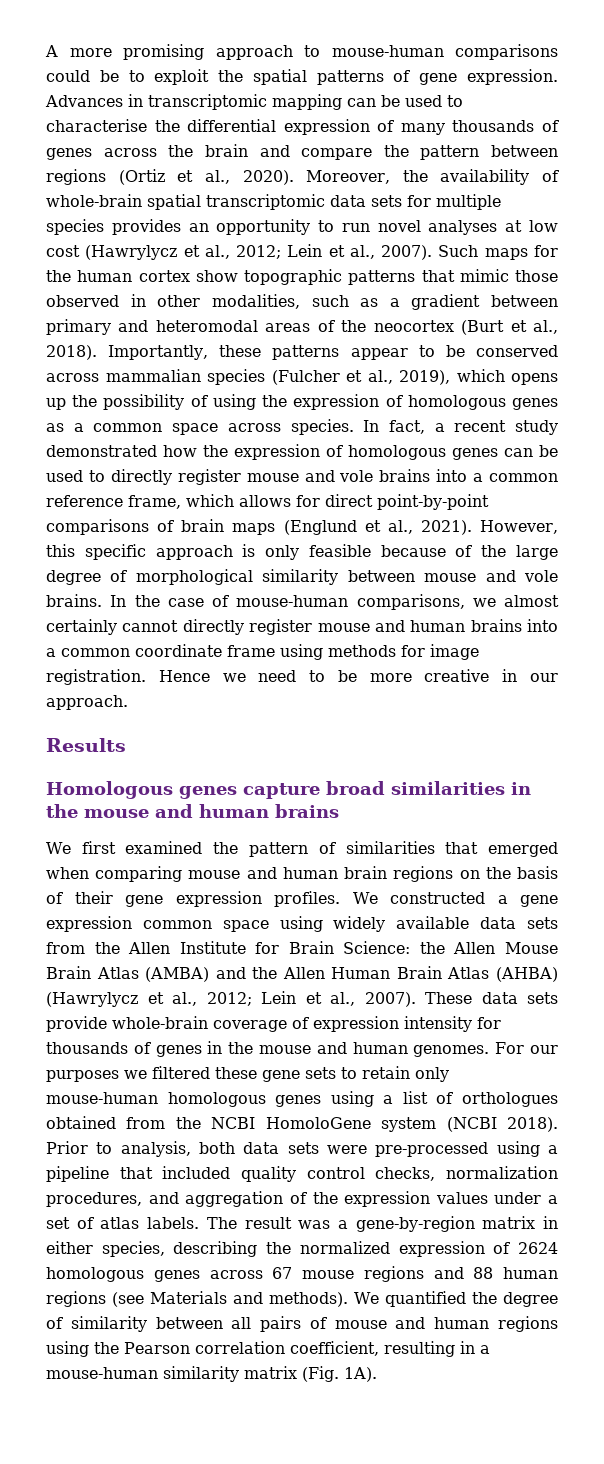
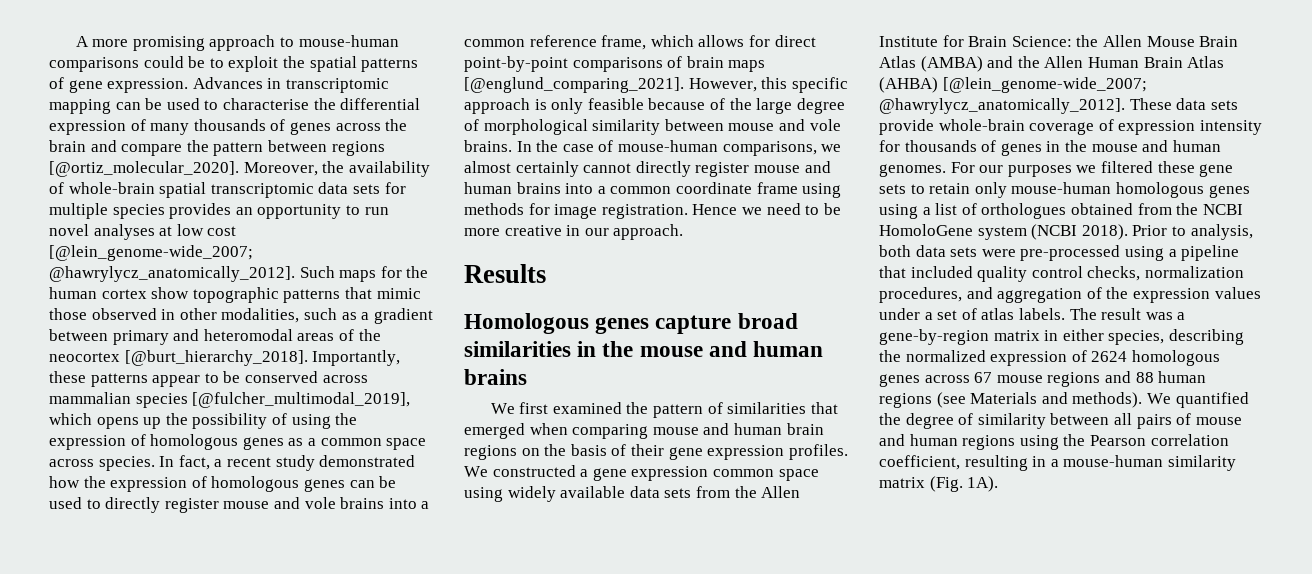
[118,169,294,185] (Ortiz et al., 2020). -> [49,161,239,177] [@ortiz_molecular_2020].
[85,244,433,260] (Hawrylycz et al., 2012; Lein et al., 2007). -> [49,245,253,261] [49,266,295,282] [@lein_genome-wide_2007; @hawrylycz_anatomically_2012].
[461,320,559,335] [46,345,97,360] (Burt et al., 2018). -> [124,350,308,366] [@burt_hierarchy_2018].
[271,370,450,385] (Fulcher et al., 2019), -> [192,392,411,408] [@fulcher_multimodal_2019],
[283,520,472,535] (Englund et al., 2021). -> [464,77,684,93] [@englund_comparing_2021].
[46,991,416,1007] (Hawrylycz et al., 2012; Lein et al., 2007). -> [942,77,1147,93] [879,98,1125,114] [@lein_genome-wide_2007; @hawrylycz_anatomically_2012].

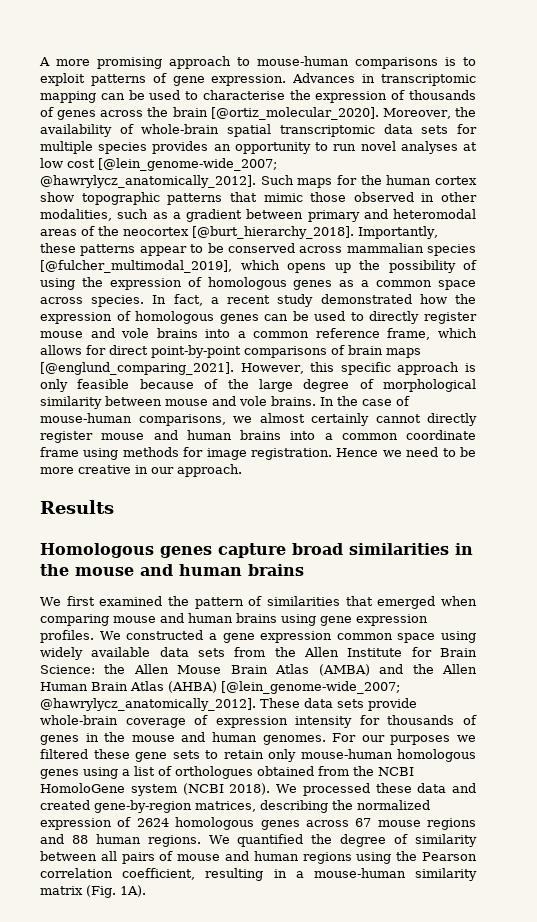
[143,56,357,72] could be to exploit the spatial -> [445,57,476,66] [40,73,85,86] is to exploit
[340,98,421,110] [49,119,190,135] differential expression of many -> [315,90,406,103] expression of
[90,140,385,156] and compare the pattern between regions -> (208, 112) none
[786,423,824,435] [464,444,664,460] brain regions on the basis of their -> [236,613,316,626] brains using
[1132,224,1253,240] [879,245,1240,261] [879,266,1244,282] [879,287,1261,303] [879,308,1186,320] [879,329,1165,345] Prior to analysis, both data sets were pre-processed using a pipeline that included quality control checks, normalization procedures, and aggregation of the expression values under a set of atlas labels. The result was a gene-by-region matrix in either species, -> [276,783,476,796] [40,800,256,813] We processed these data and created gene-by-region matrices,
[879,392,1143,408] regions (see Materials and methods). -> [147,835,201,847] regions.

